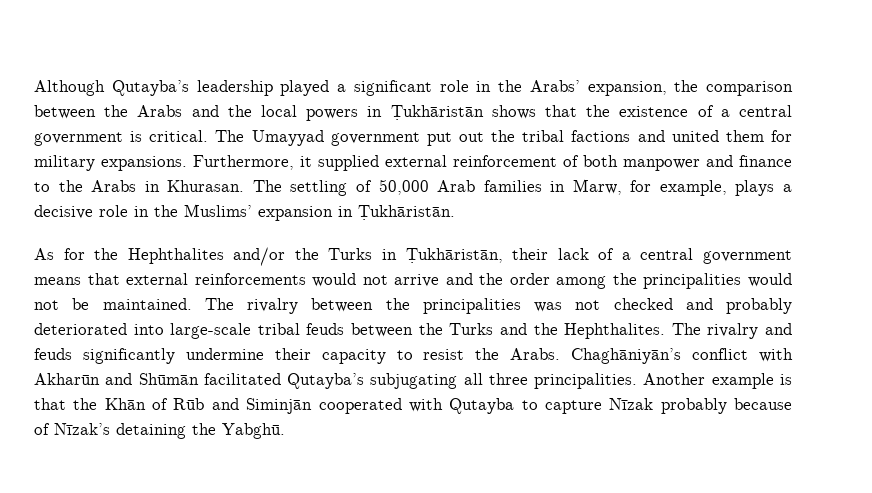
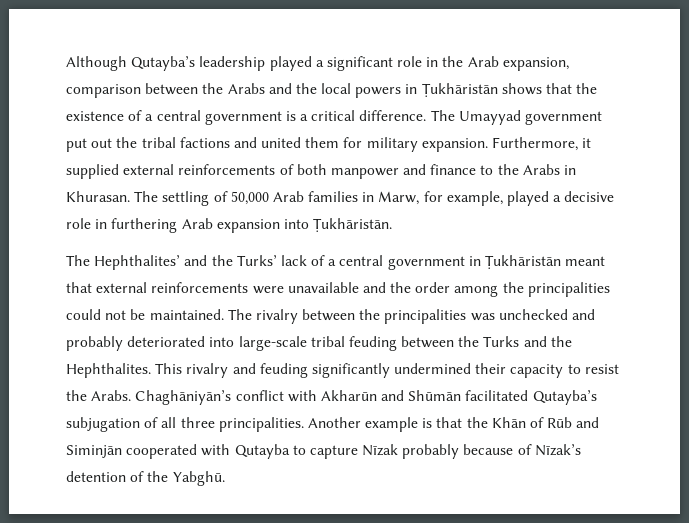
[529,80,699,96] Arabs’ expansion, the -> [467,56,569,71] Arab expansion,
[149,130,209,142] critical. -> [300,110,427,121] a critical difference.
[101,156,187,171] expansions. -> [421,138,488,152] expansion.
[453,155,557,167] reinforcement -> [178,164,276,175] reinforcements
[735,180,775,196] plays -> [507,191,550,206] played
[154,204,455,221] [34,247,549,266] the Muslims’ expansion in Ṭukhāristān. // As for the Hephthalites and/or the Turks in Ṭukhāristān, their -> [111,218,393,233] [66,255,277,270] furthering Arab expansion into Ṭukhāristān. // The Hephthalites’ and the Turks’
[34,273,440,287] means that external reinforcements would not arrive -> [468,255,606,269] [66,282,359,294] in Ṭukhāristān meant that external reinforcements were unavailable
[748,273,793,287] would -> [66,309,101,320] could
[575,298,673,310] not checked -> [498,309,568,320] unchecked
[306,323,345,335] feuds -> [348,336,397,351] feuding
[671,323,701,335] The -> [155,363,183,374] This
[34,348,264,364] feuds significantly undermine -> [259,363,472,378] feuding significantly undermined
[370,373,458,389] subjugating -> [66,417,159,432] subjugation of
[116,423,186,439] detaining -> [66,471,145,482] detention of

